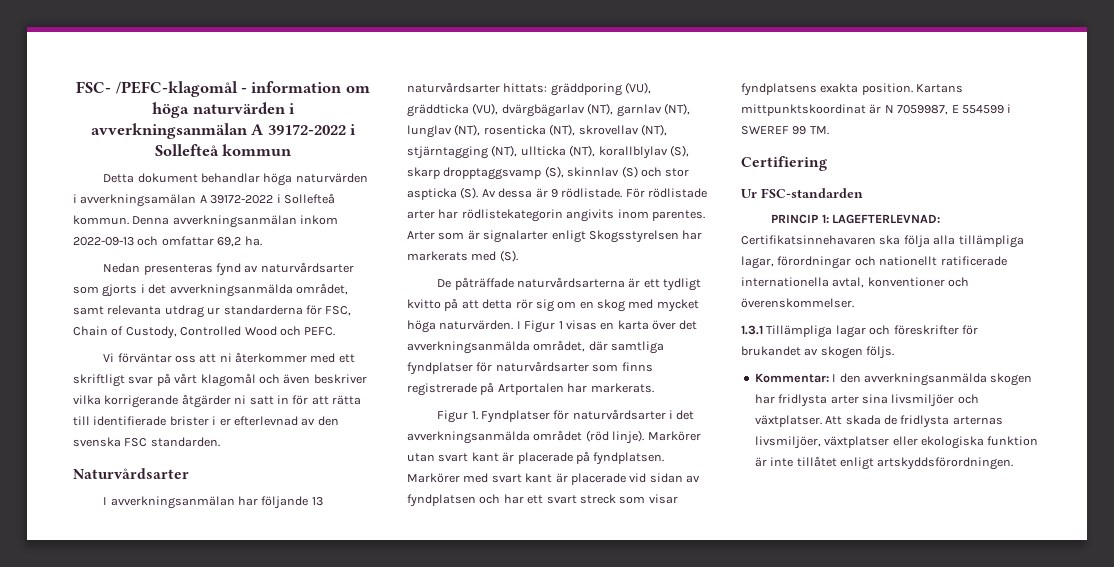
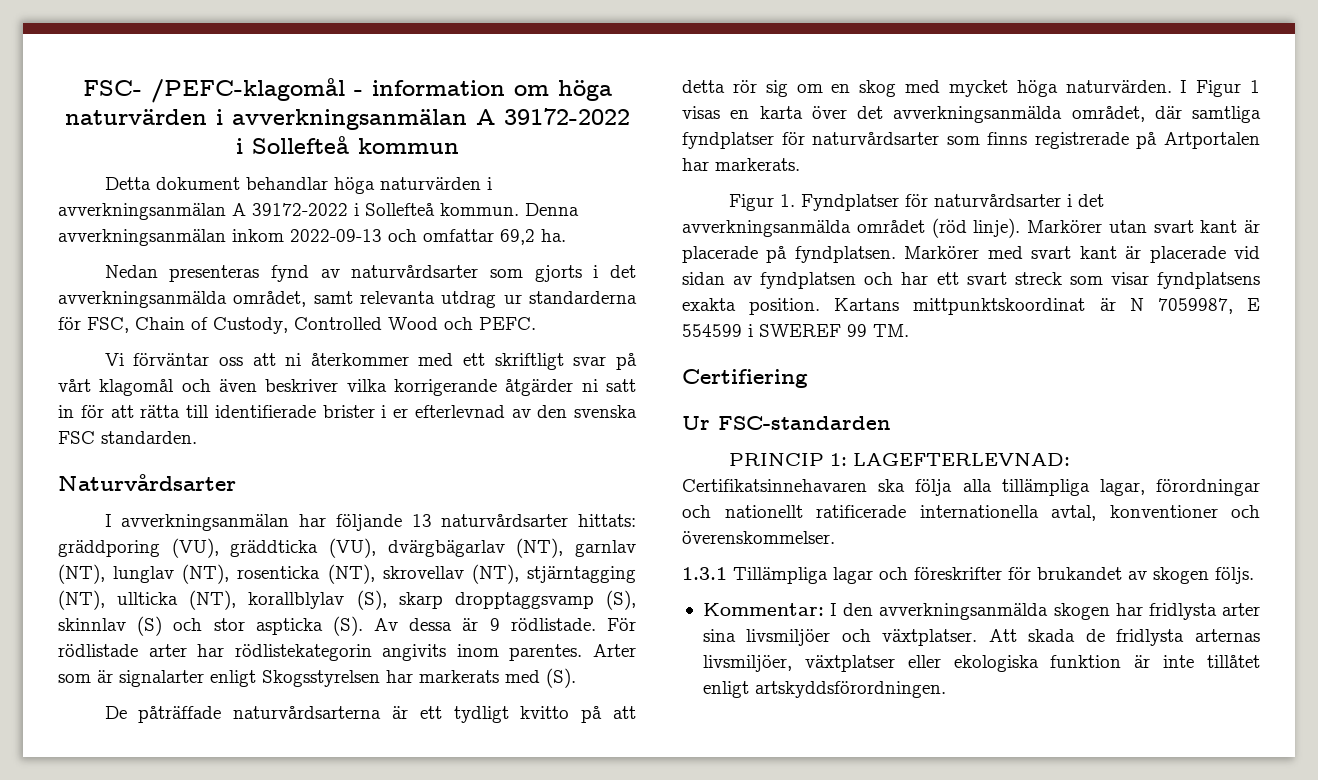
[80,194,197,207] avverkningsamälan -> [58,203,226,220] avverkningsanmälan

